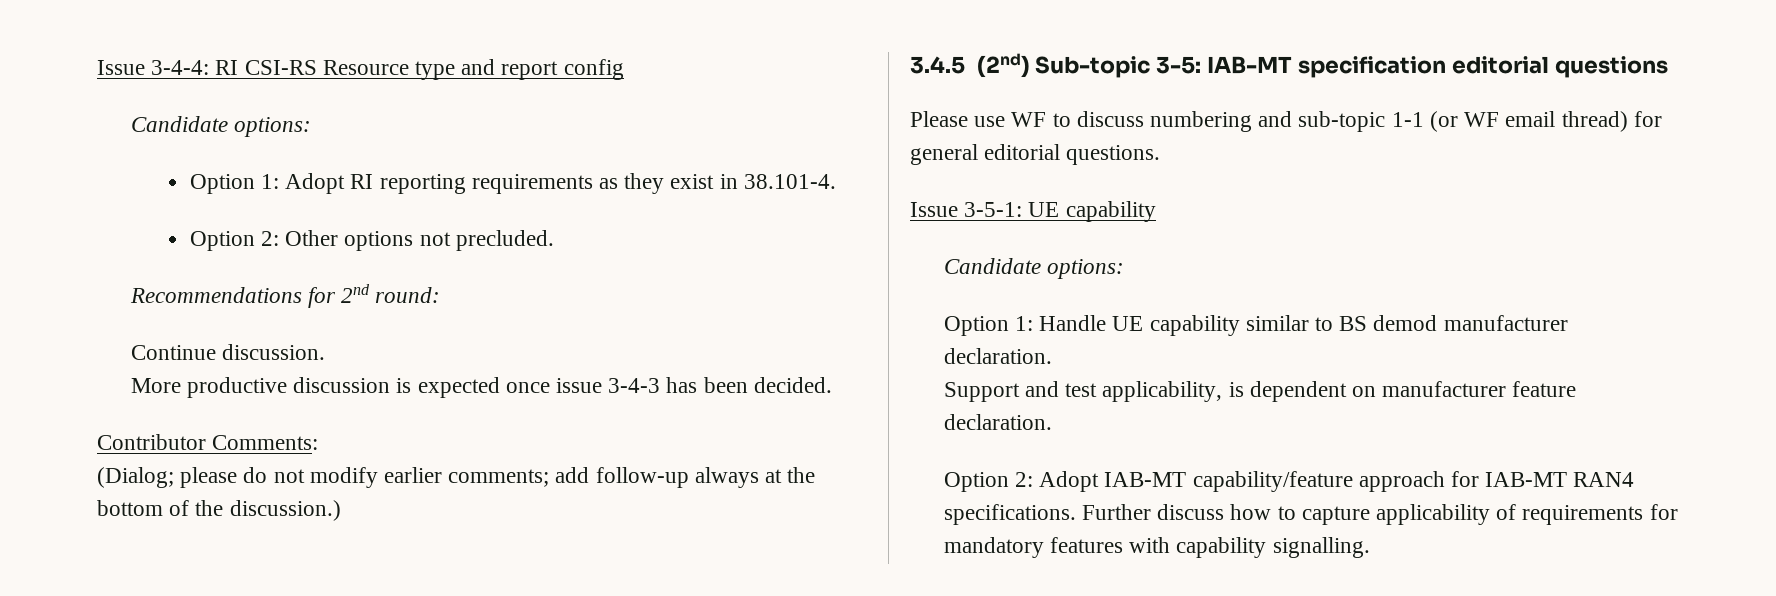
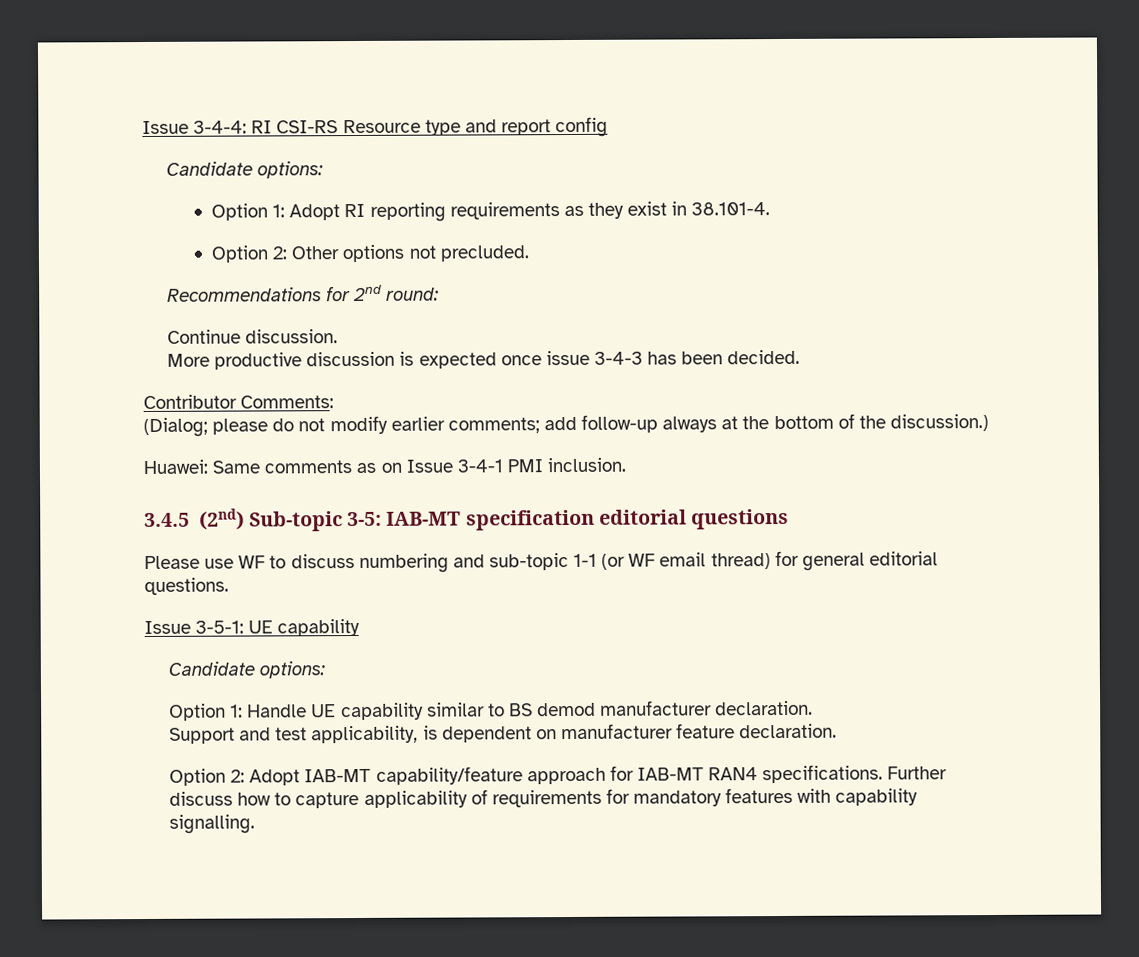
(341, 510) none -> [143,457,627,475] // Huawei: Same comments as on Issue 3-4-1 PMI inclusion.

